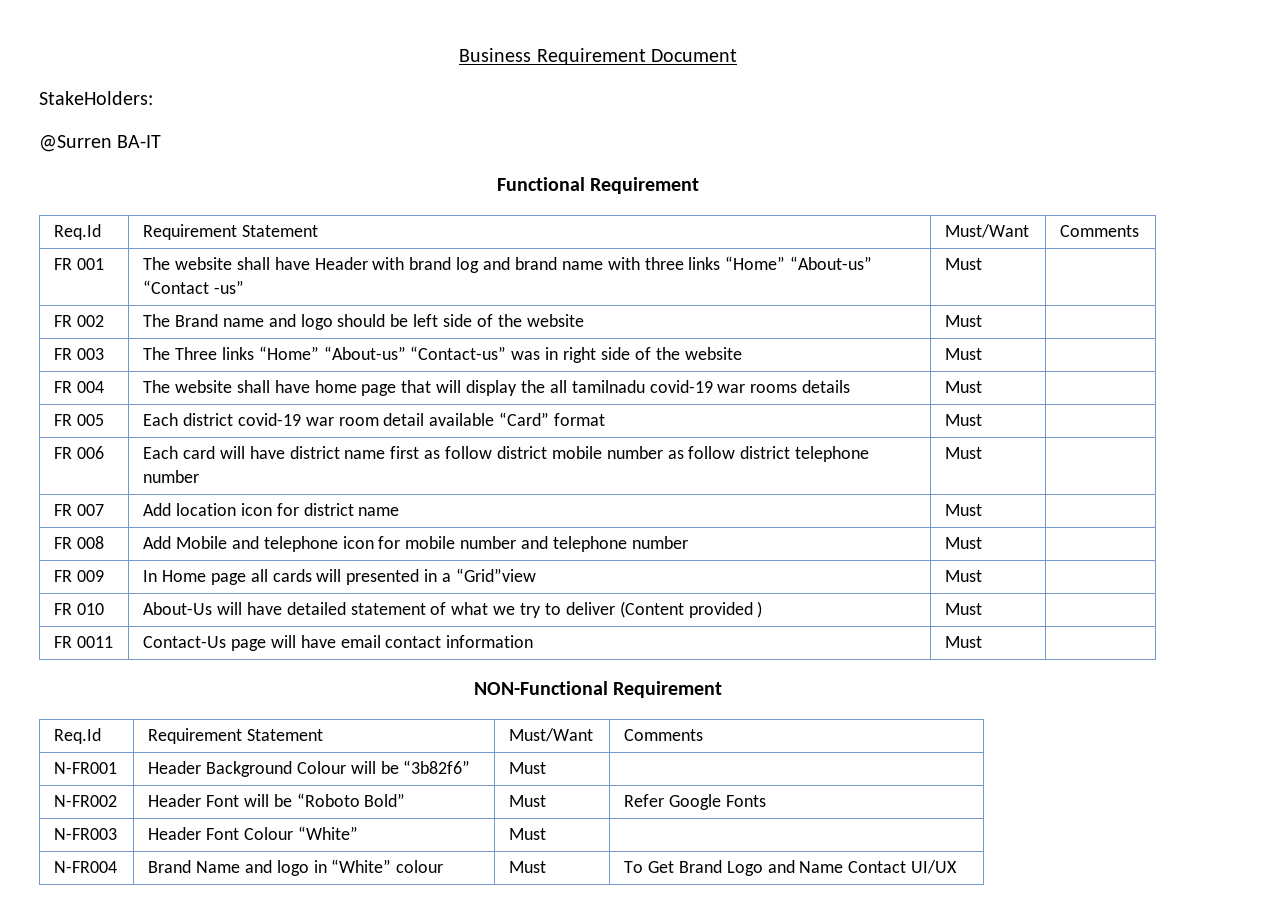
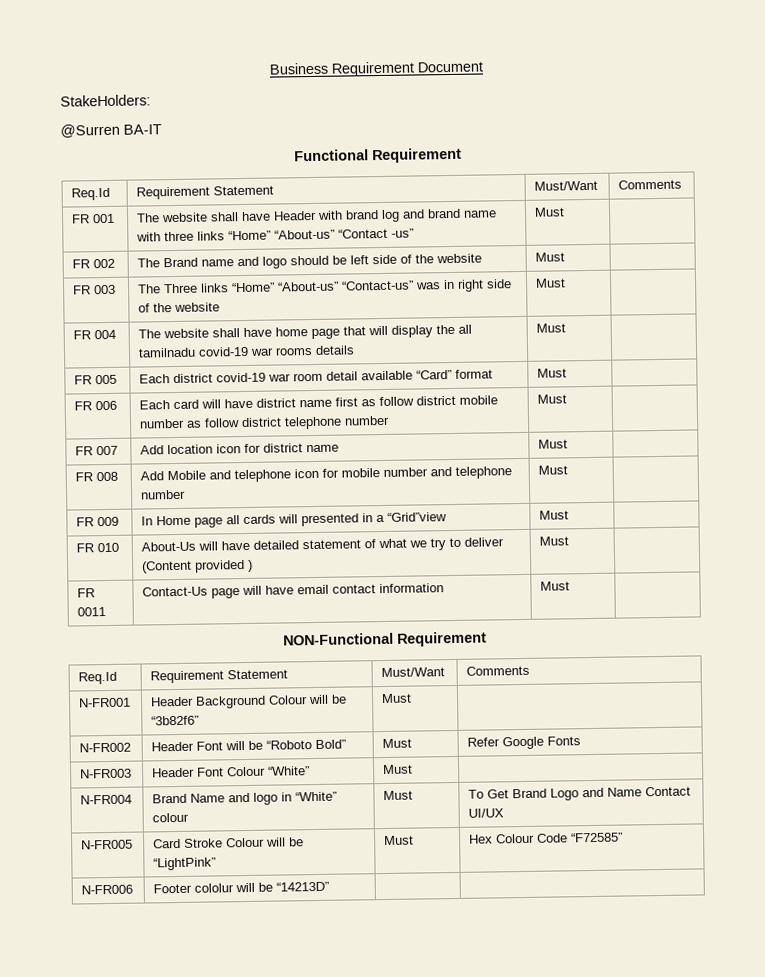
(958, 867) none -> [81,839,134,850] [153,837,305,849] [153,857,217,871] [384,835,415,846] [469,832,624,844] [81,884,134,895] [153,881,330,894] // N-FR005 | Card Stroke Colour will be “LightPink” | Must | Hex Colour Code “F72585” // N-FR006 | Footer cololur will be “14213D” | |

